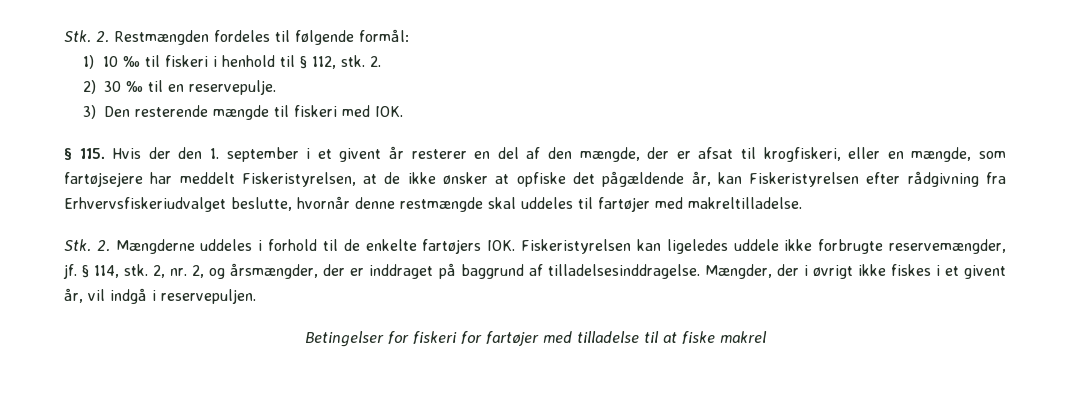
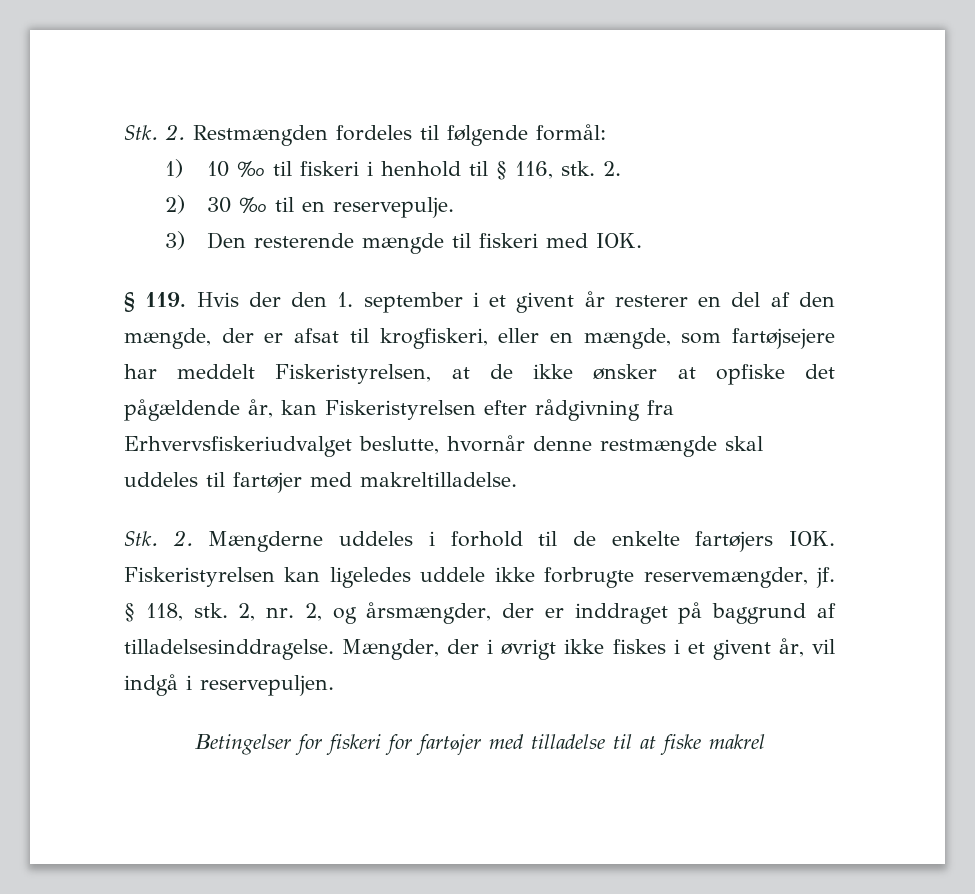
[311,56,336,69] 112, -> [514,161,553,179] 116,
[79,148,105,159] 115. -> [145,292,187,307] 119.
[94,265,120,278] 114, -> [145,603,183,621] 118,

